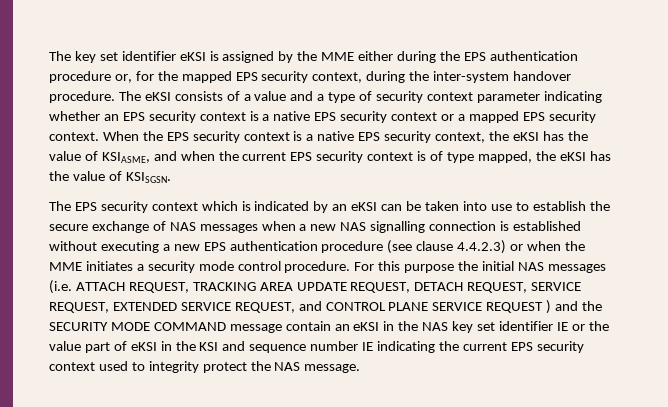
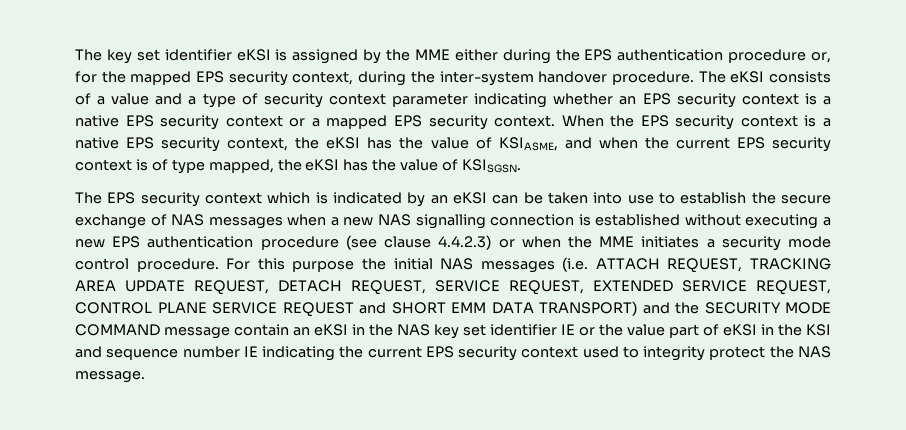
[298,301,322,311] and -> (831, 287) none
[546,300,552,314] ) -> [359,301,637,316] and SHORT EMM DATA TRANSPORT)

